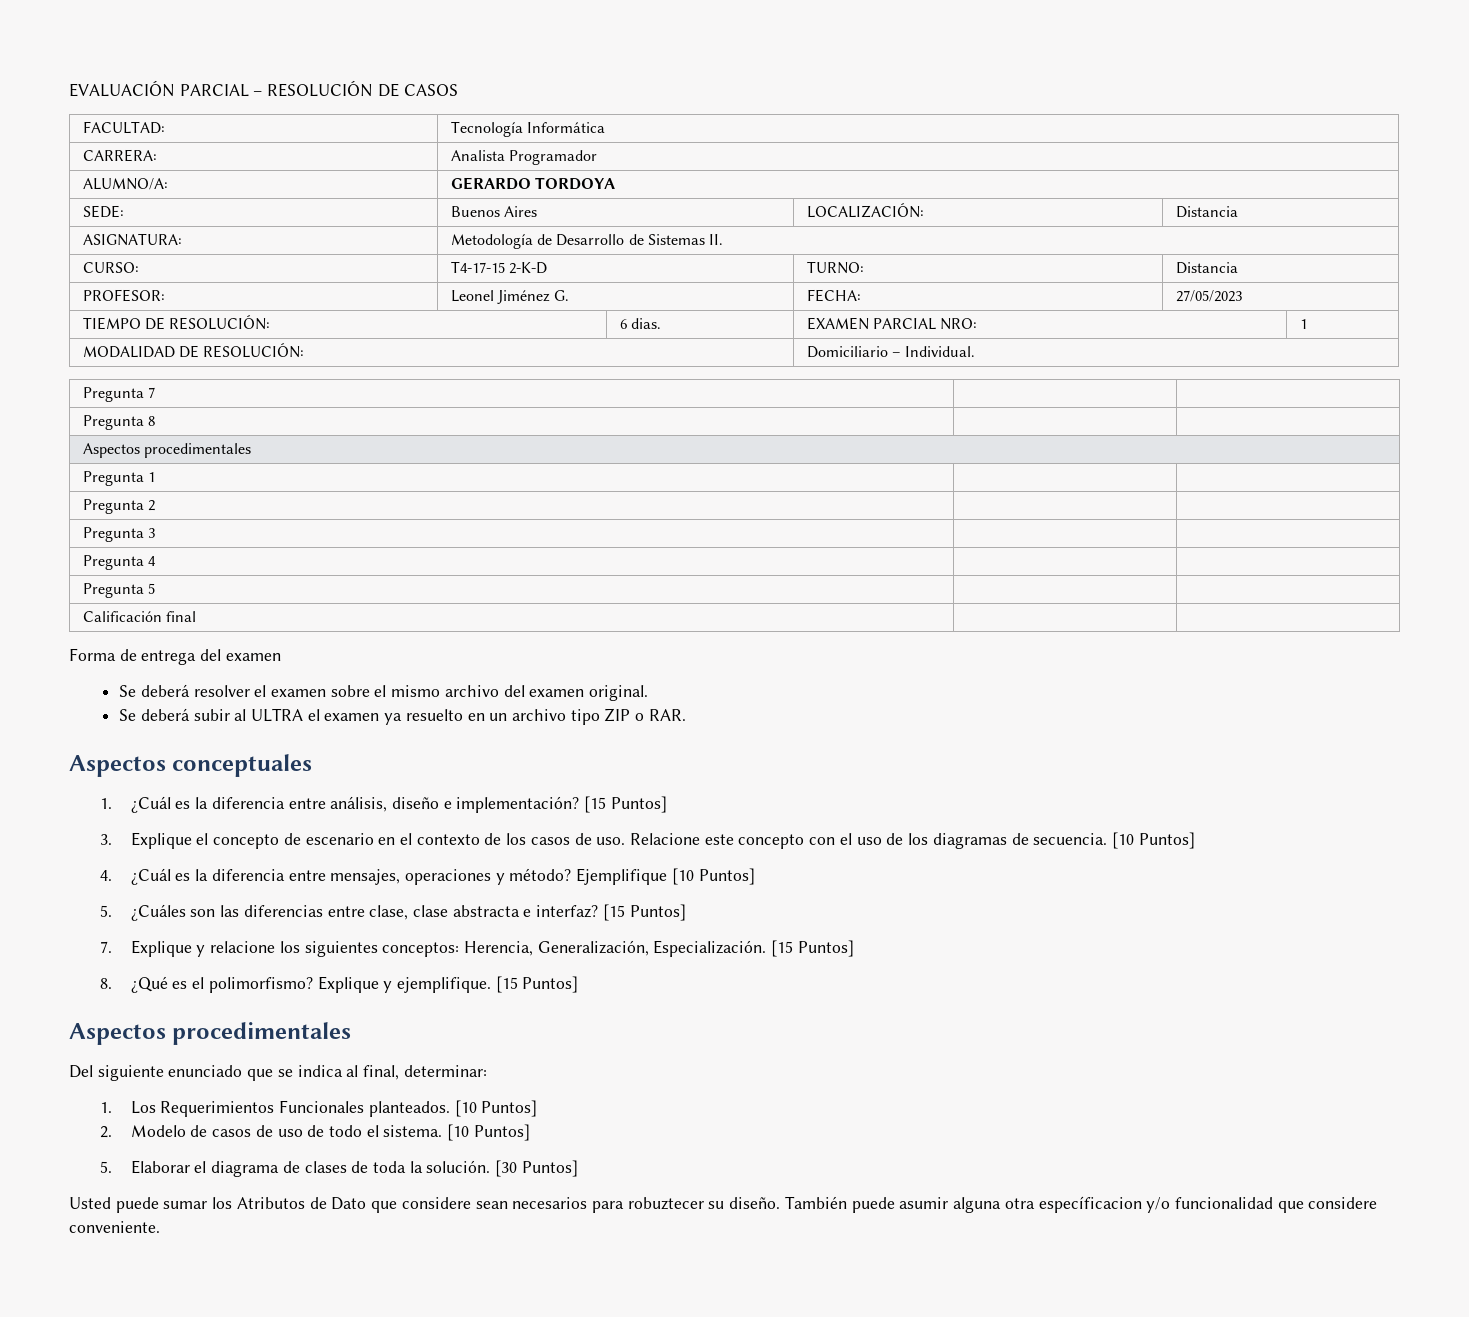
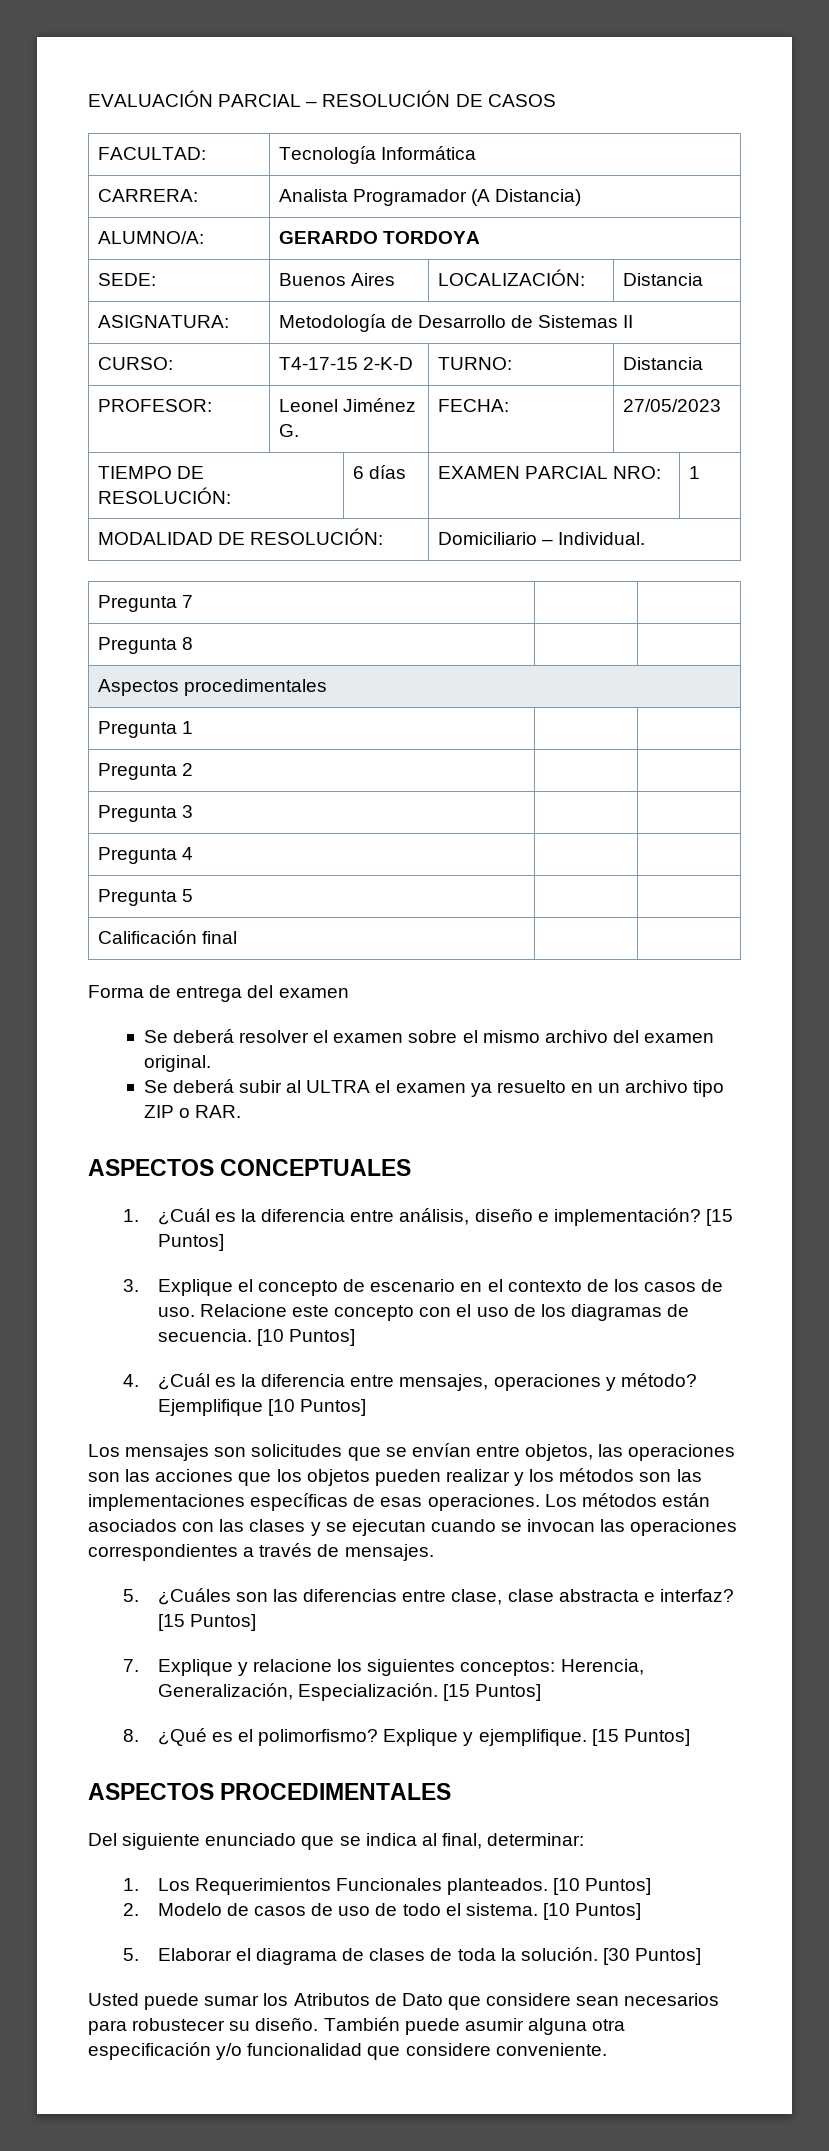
(597, 157) none -> [470,189,581,206] (A Distancia)
[709,234,724,245] II. -> [623,315,634,328] II
[630,318,661,329] dias. -> [368,465,406,479] días
[69,754,313,777] Aspectos conceptuales -> [88,1159,412,1176] ASPECTOS CONCEPTUALES
(755, 876) none -> [88,1443,736,1461] [88,1468,702,1486] [88,1493,710,1511] [88,1519,738,1536] [88,1543,434,1561] // Los mensajes son solicitudes que se envían entre objetos, las operaciones son las acciones que los objetos pueden realizar y los métodos son las implementaciones específicas de esas operaciones. Los métodos están asociados con las clases y se ejecutan cuando se invocan las operaciones correspondientes a través de mensajes.
[69,1022,352,1045] Aspectos procedimentales -> [88,1783,452,1800] ASPECTOS PROCEDIMENTALES
[627,1197,704,1210] robuztecer -> [132,2018,226,2031] robustecer
[1038,1196,1142,1213] específicacion -> [88,2042,211,2060] especificación

